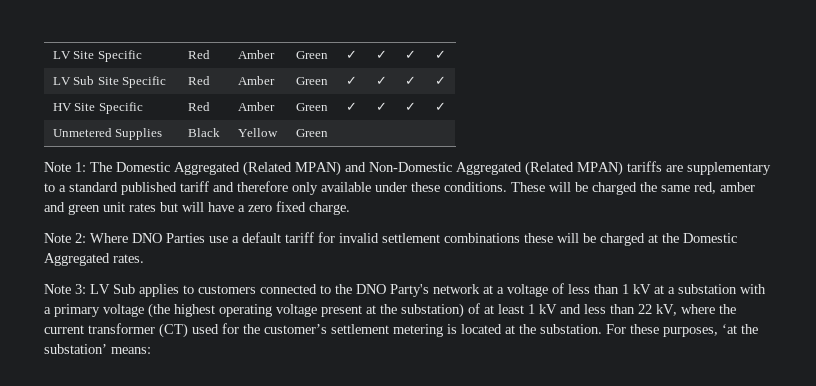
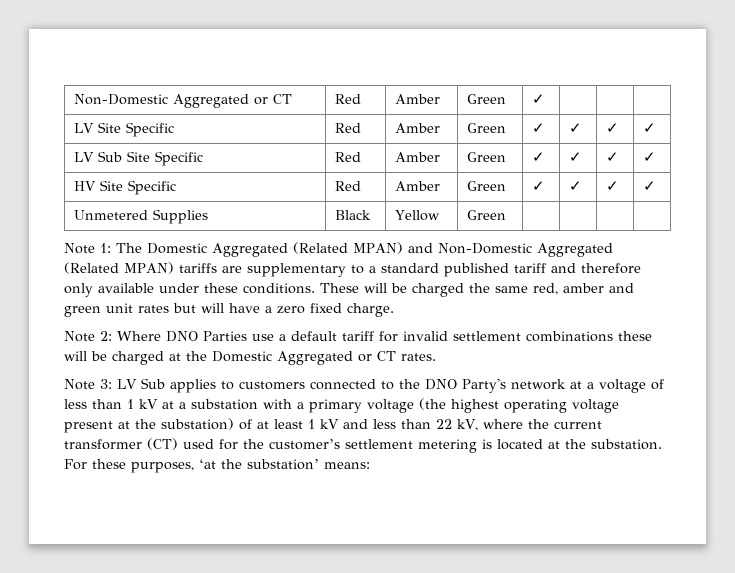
(52, 55) none -> [73,94,292,108] [334,94,361,104] [394,94,440,104] [466,94,506,104] [531,94,545,104] Non-Domestic Aggregated or CT | Red | Amber | Green | ✓ | | | //
(110, 259) none -> [358,351,396,362] or CT

